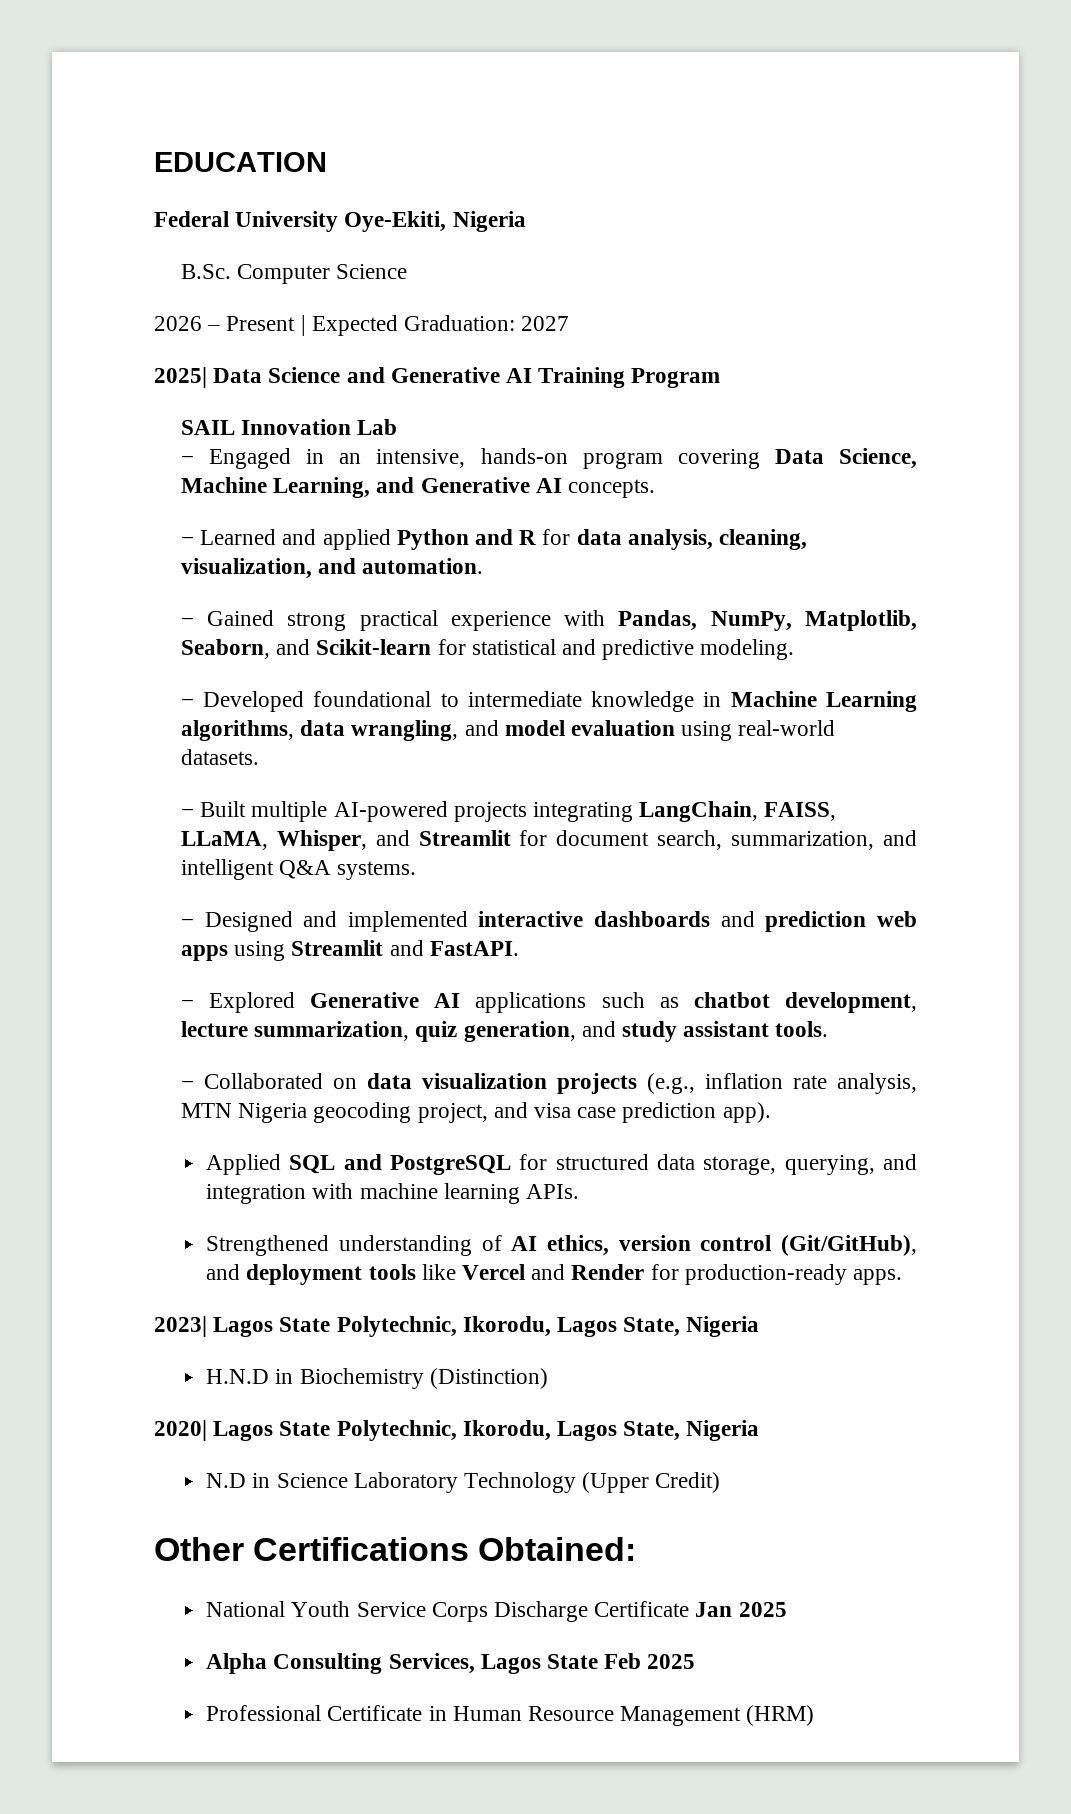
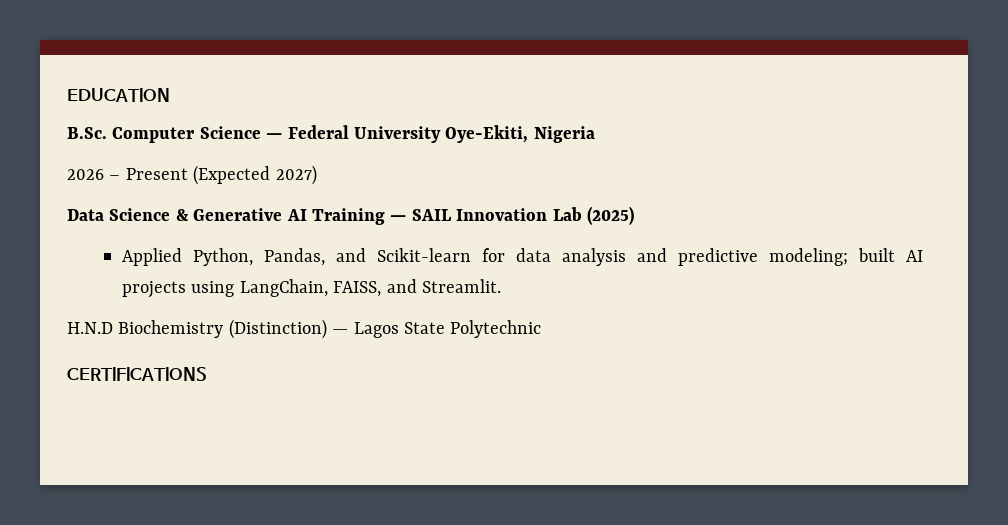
(327, 162) none -> [67,126,283,143] B.Sc. Computer Science —
[180,264,408,284] // B.Sc. Computer Science -> (595, 134) none
[300,315,570,336] [154,367,207,388] | Expected Graduation: 2027 // 2025| -> [193,165,317,185] (Expected 2027) //
[346,367,385,383] and -> [175,209,188,221] &
[631,368,721,388] Program // -> [390,215,407,221] —
[180,448,917,469] [180,477,655,498] [180,529,807,550] [180,558,484,579] [180,610,917,631] [180,639,795,660] [180,691,917,712] [180,720,836,741] [180,749,259,765] [180,801,837,822] [180,830,917,851] [180,859,417,880] [180,911,917,932] [180,940,519,961] [180,992,917,1013] [180,1021,829,1042] [180,1073,917,1094] [180,1102,771,1123] [206,1154,917,1175] [206,1183,580,1204] [206,1235,917,1256] [206,1264,903,1285] [154,1316,760,1337] [206,1368,548,1389] [154,1420,760,1441] [206,1472,721,1493] [154,1537,637,1561] [206,1601,787,1622] [206,1653,696,1674] [206,1705,815,1726] // − Engaged in an intensive, hands-on program covering Data Science, Machine Learning, and Generative AI concepts. // − Learned and applied Python and R for data analysis, cleaning, visualization, and automation. // − Gained strong practical experience with Pandas, NumPy, Matplotlib, Seaborn, and Scikit-learn for statistical and predictive modeling. // − Developed foundational to intermediate knowledge in Machine Learning algorithms, data wrangling, and model evaluation using real-world datasets. // − Built multiple AI-powered projects integrating LangChain, FAISS, LLaMA, Whisper, and Streamlit for document search, summarization, and intelligent Q&A systems. // − Designed and implemented interactive dashboards and prediction web apps using Streamlit and FastAPI. // − Explored Generative AI applications such as chatbot development, lecture summarization, quiz generation, and study assistant tools. // − Collaborated on data visualization projects (e.g., inflation rate analysis, MTN Nigeria geocoding project, and visa case prediction app). // Applied SQL and PostgreSQL for structured data storage, querying, and integration with machine learning APIs. // Strengthened understanding of AI ethics, version control (Git/GitHub), and deployment tools like Vercel and Render for production-ready apps. // 2023| Lagos State Polytechnic, Ikorodu, Lagos State, Nigeria // H.N.D in Biochemistry (Distinction) // 2020| Lagos State Polytechnic, Ikorodu, Lagos State, Nigeria // N.D in Science Laboratory Technology (Upper Credit) // Other Certifications Obtained: // National Youth Service Corps Discharge Certificate Jan 2025 // Alpha Consulting Services, Lagos State Feb 2025 // Professional Certificate in Human Resource Management (HRM) -> [586,206,634,225] [122,248,923,266] [122,279,502,298] [67,319,542,339] [67,367,207,381] (2025) // Applied Python, Pandas, and Scikit-learn for data analysis and predictive modeling; built AI projects using LangChain, FAISS, and Streamlit. // H.N.D Biochemistry (Distinction) — Lagos State Polytechnic // CERTIFICATIONS

